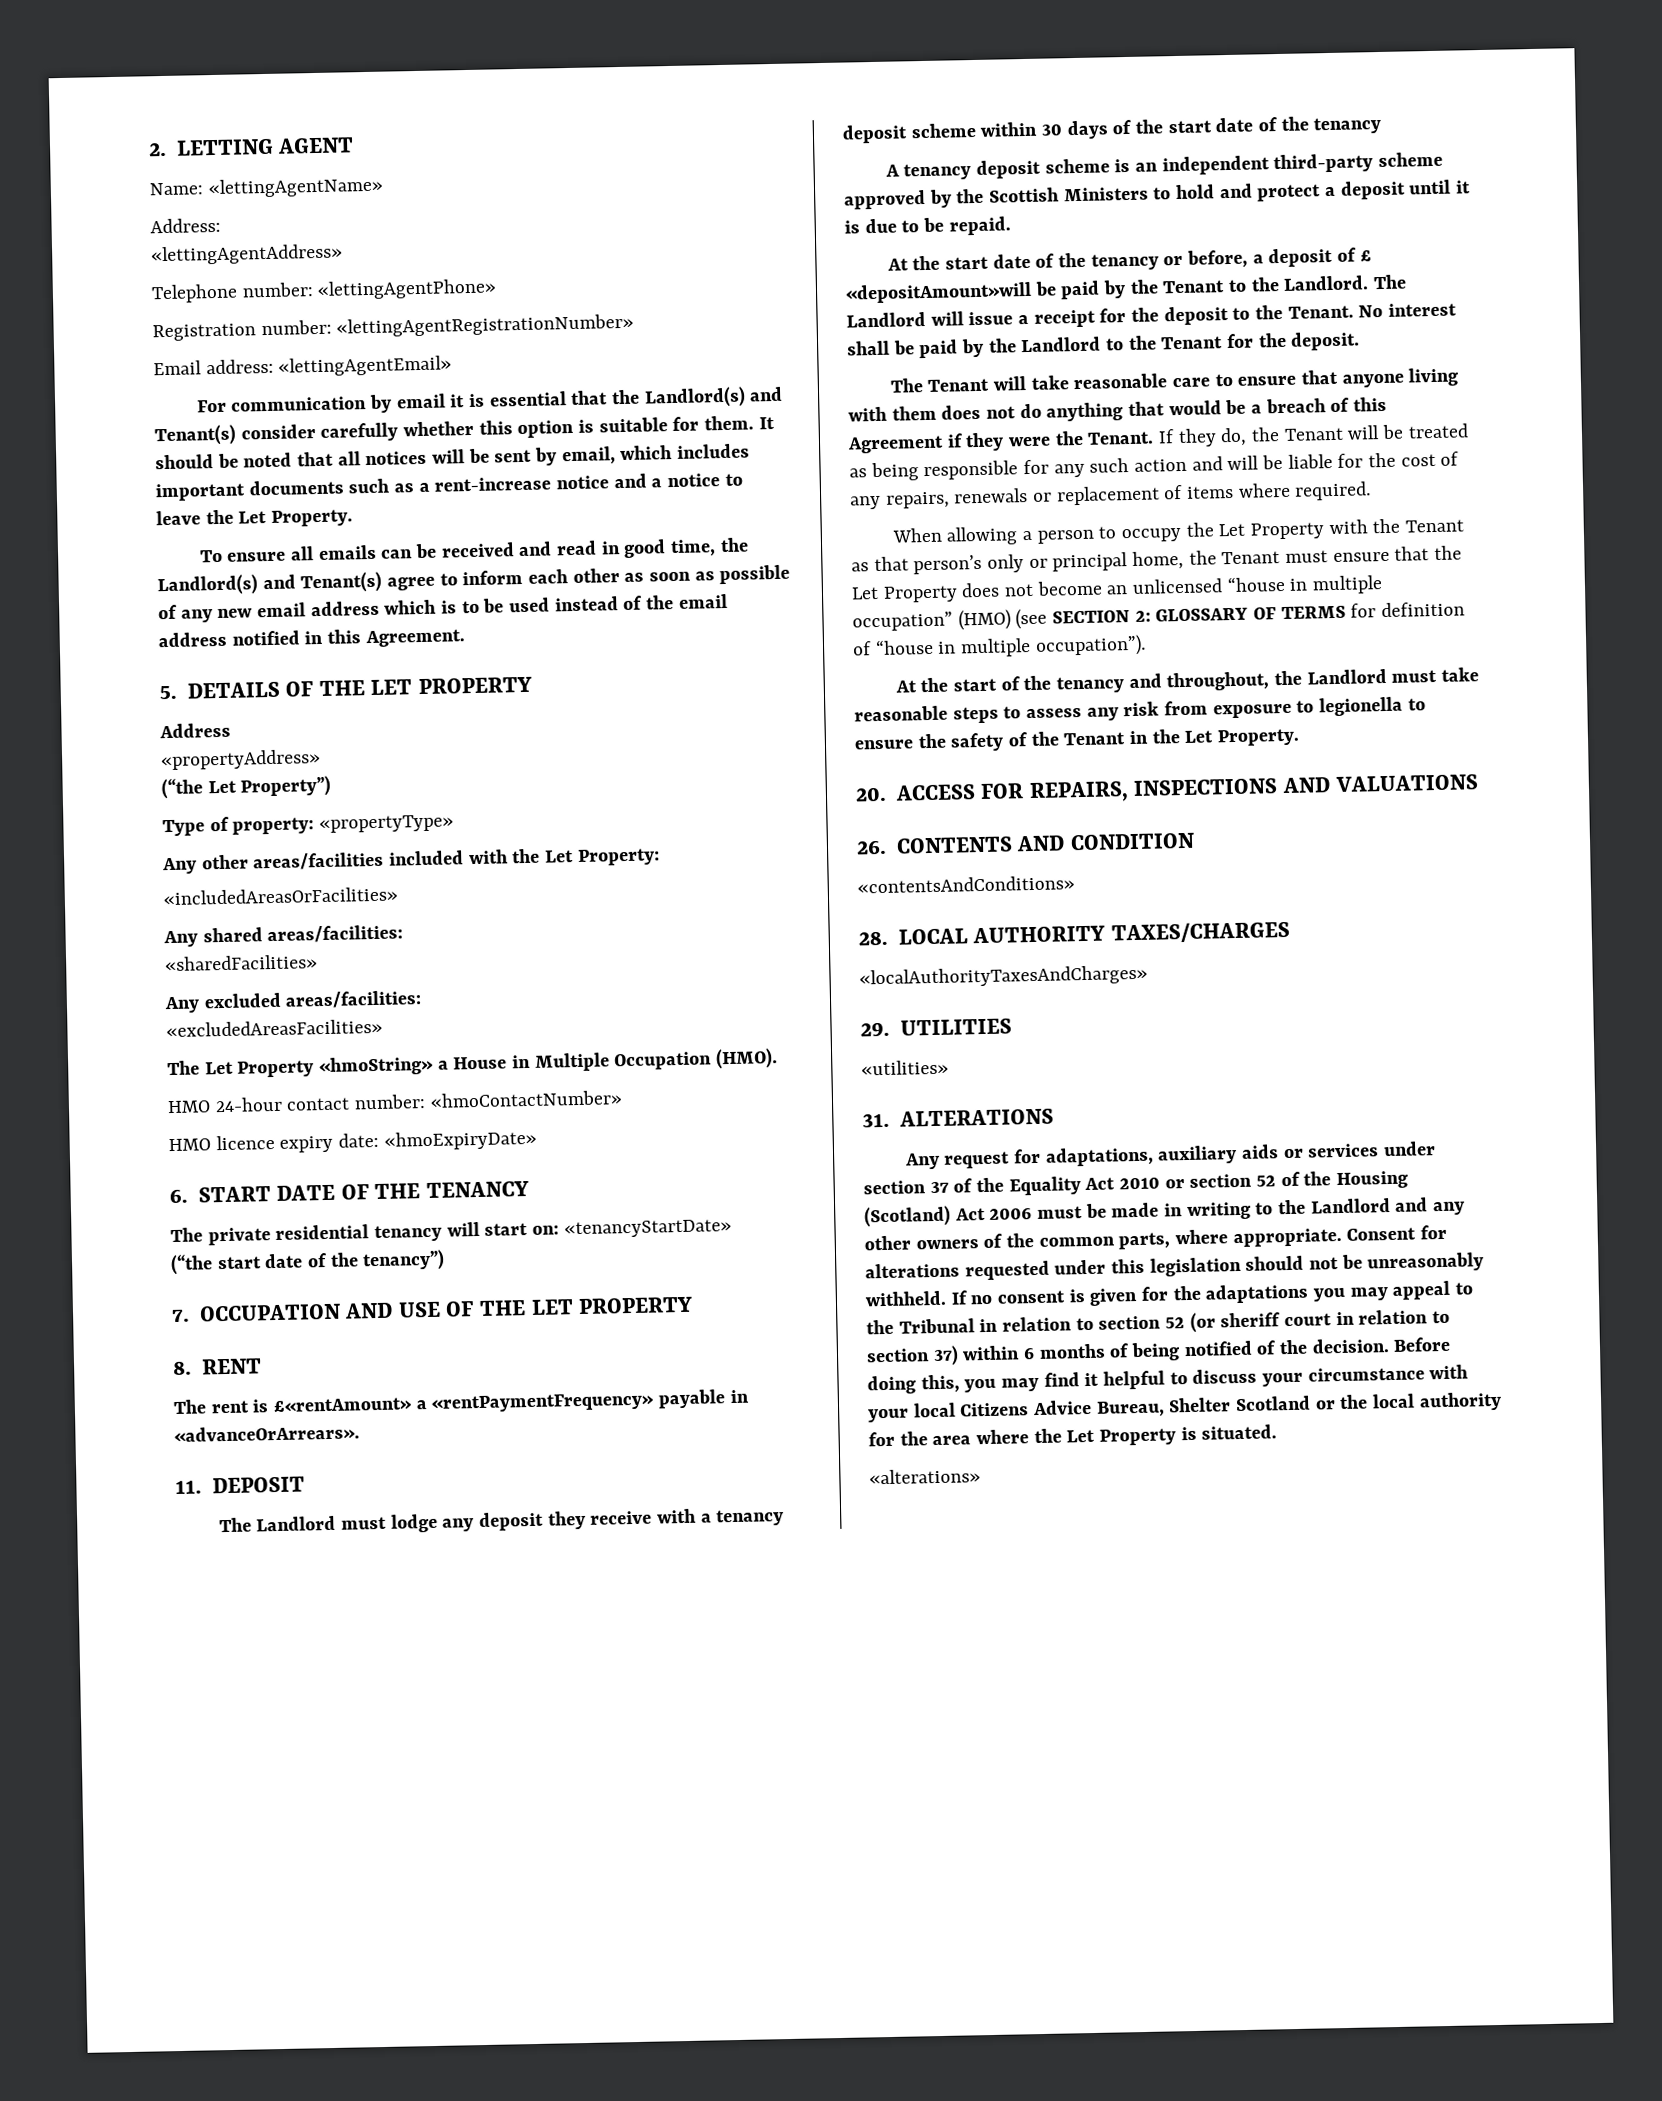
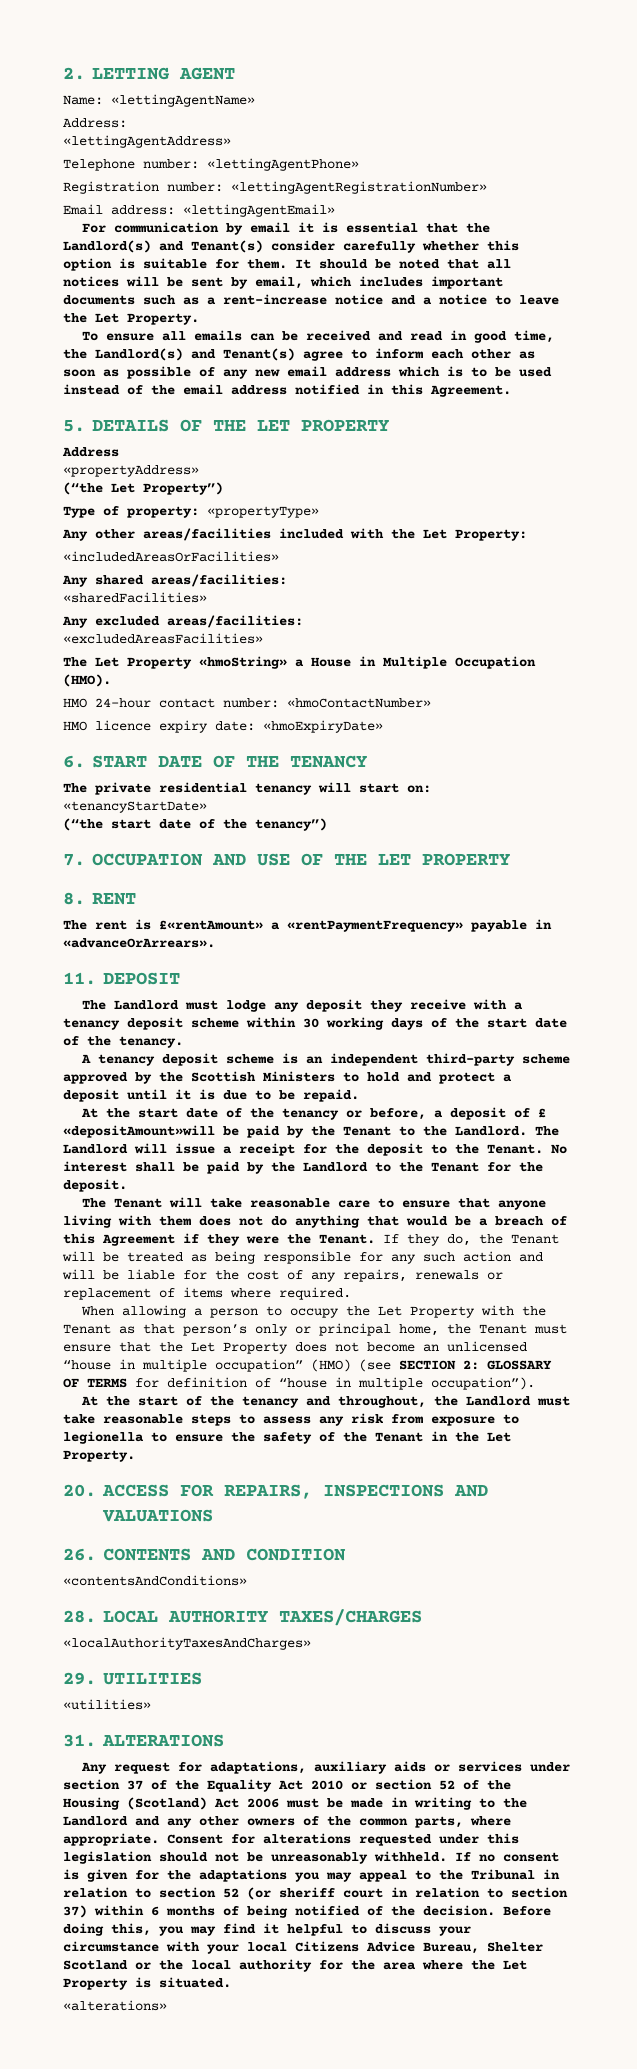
(1063, 130) none -> [326,1017,384,1030] working
[1313,116,1383,135] tenancy -> [119,1036,183,1048] tenancy.

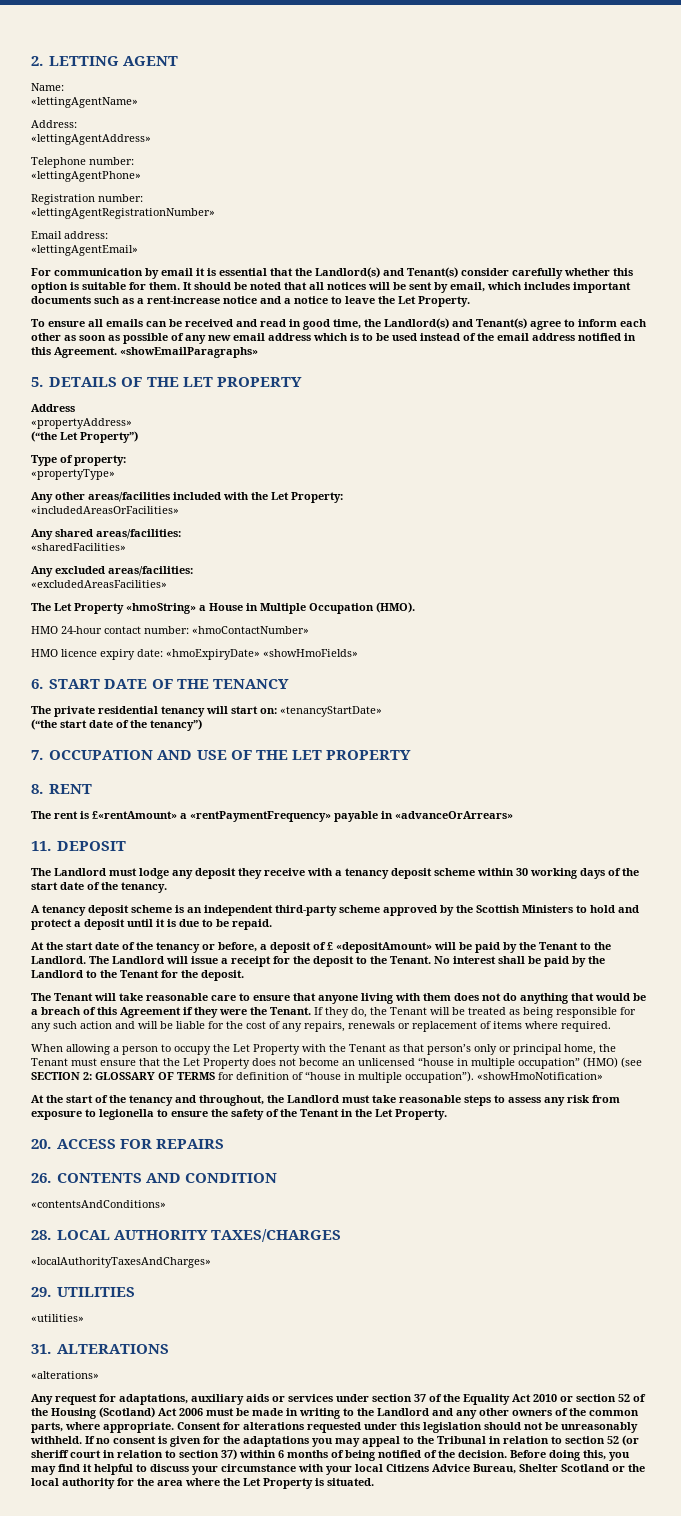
(103, 100) none -> (64, 87) //
(199, 164) none -> (134, 161) //
(223, 187) none -> (143, 198) //
(175, 210) none -> (108, 235) //
(511, 391) none -> [120,347,258,358] «showEmailParagraphs»
(199, 512) none -> (126, 460) //
(383, 726) none -> [263,649,358,657] «showHmoFields»
[63,938,215,948] «advanceOrArrears». -> [395,811,513,819] «advanceOrArrears»
[63,1125,215,1138] «depositAmount»will -> [336,942,456,953] «depositAmount» will
(535, 1383) none -> [477,1072,603,1080] «showHmoNotification»
[224,1484,488,1499] [102,1509,213,1522] REPAIRS, INSPECTIONS AND VALUATIONS -> [155,1139,224,1149] REPAIRS
(224, 1740) none -> [31,1371,99,1379] // «alterations»
[63,2000,167,2011] // «alterations» -> (374, 1482) none

